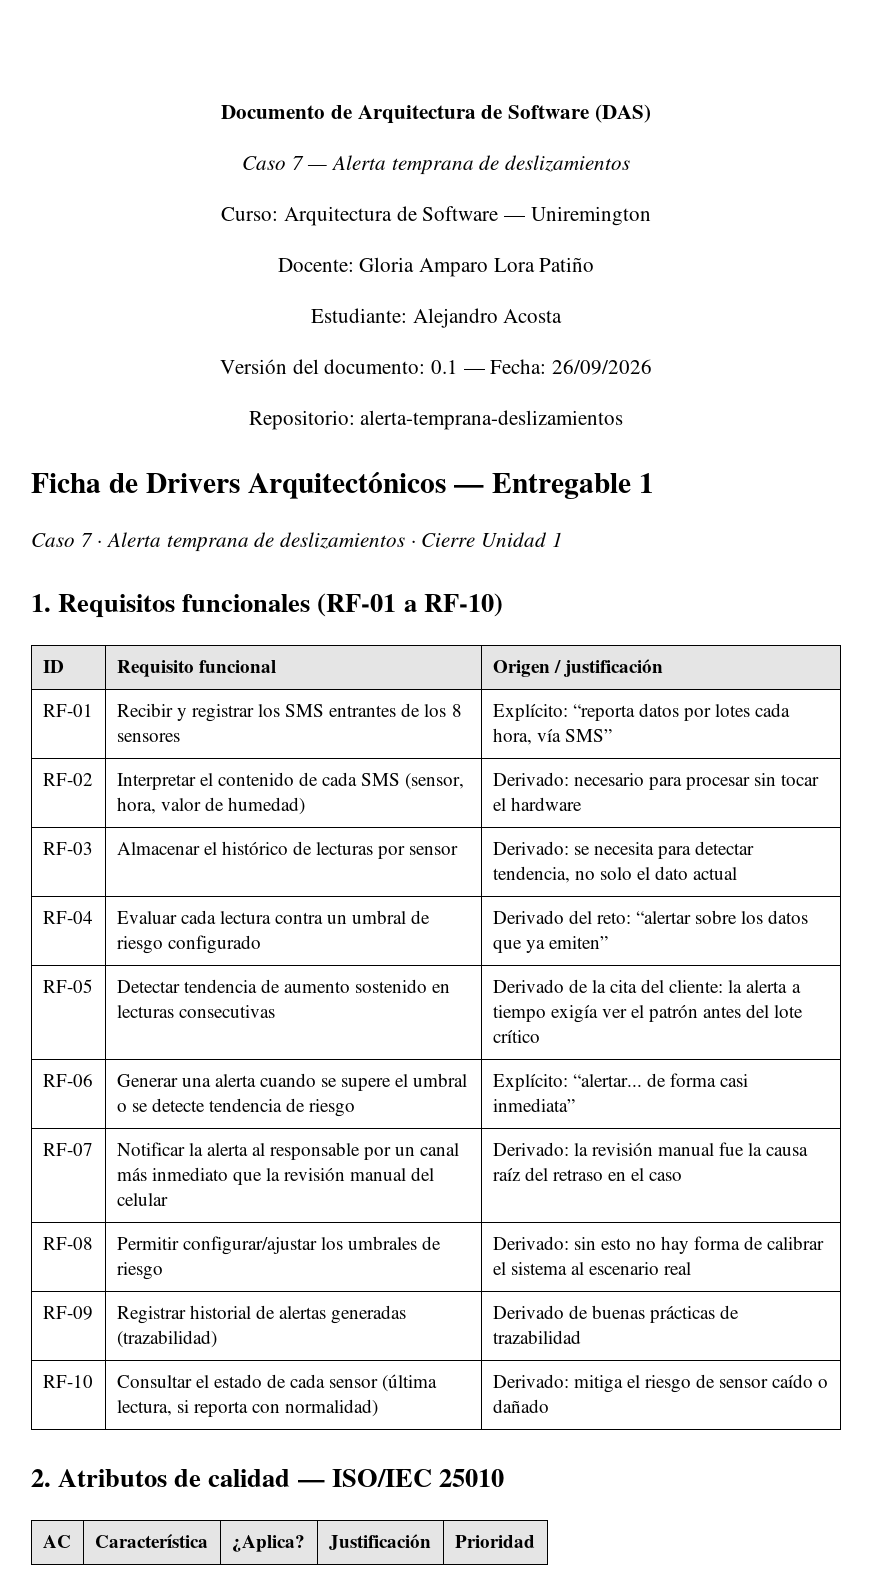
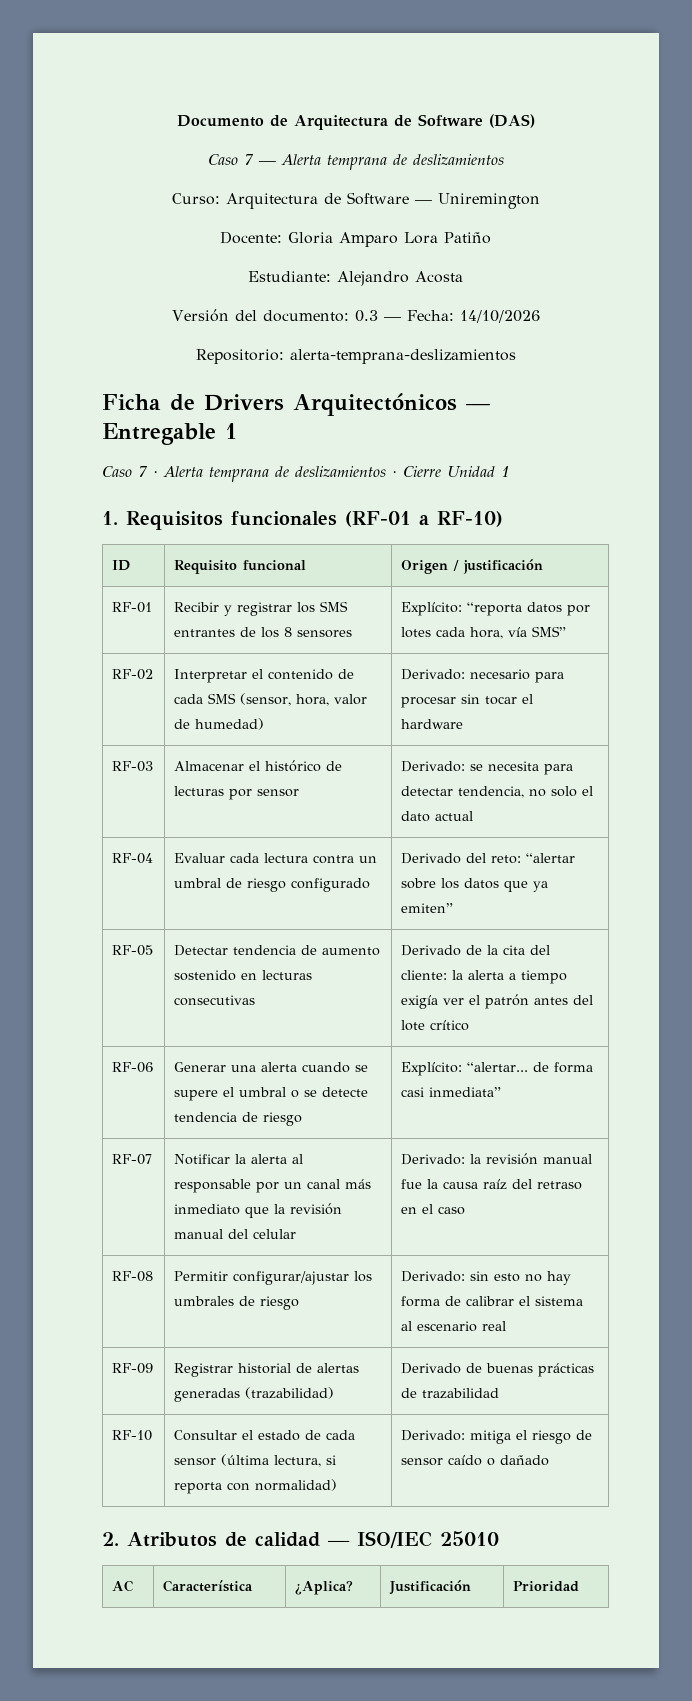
[431,360,459,374] 0.1 -> [354,310,378,322] 0.3
[552,359,653,375] 26/09/2026 -> [459,310,540,323] 14/10/2026

